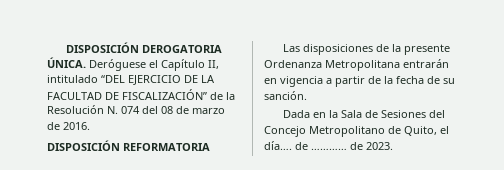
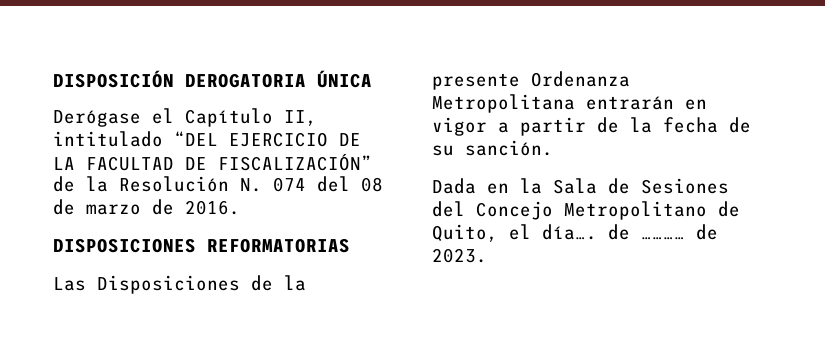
[47,57,146,71] ÚNICA. Deróguese -> [317,70,372,88] [53,110,141,127] ÚNICA // Derógase
[47,140,210,151] DISPOSICIÓN REFORMATORIA -> [53,238,350,253] DISPOSICIONES REFORMATORIAS
[303,44,374,55] disposiciones -> [97,275,240,294] Disposiciones
[280,76,323,87] vigencia -> [432,117,487,136] vigor

